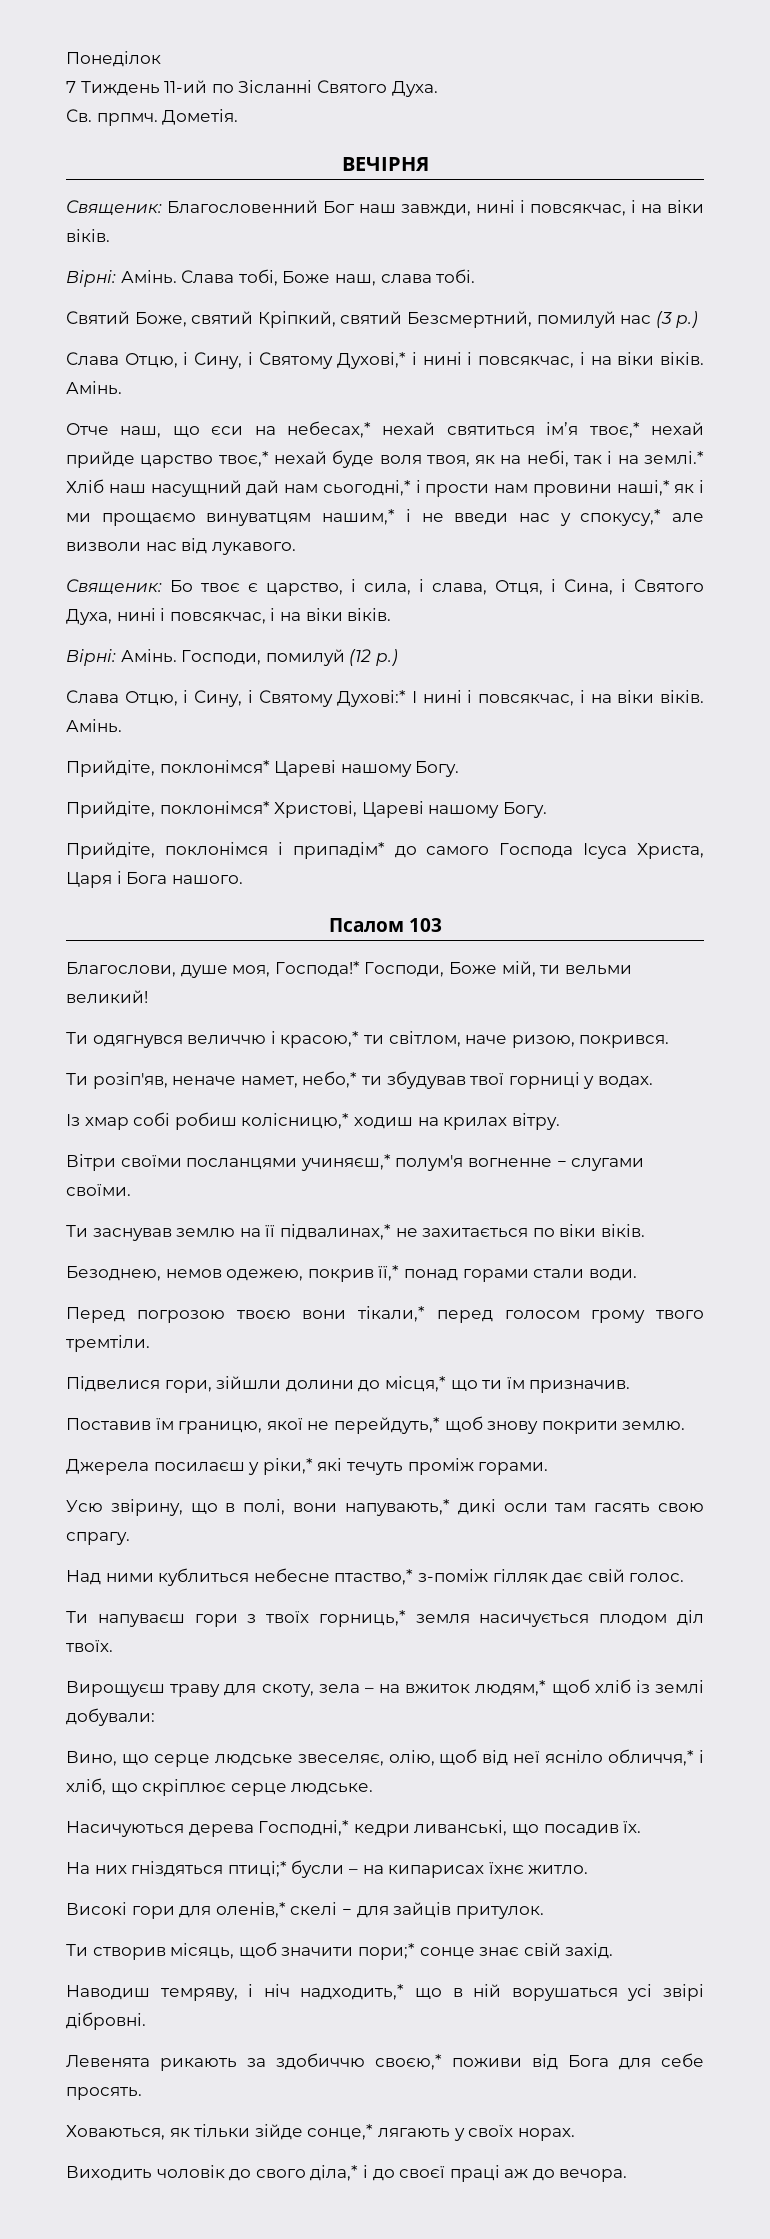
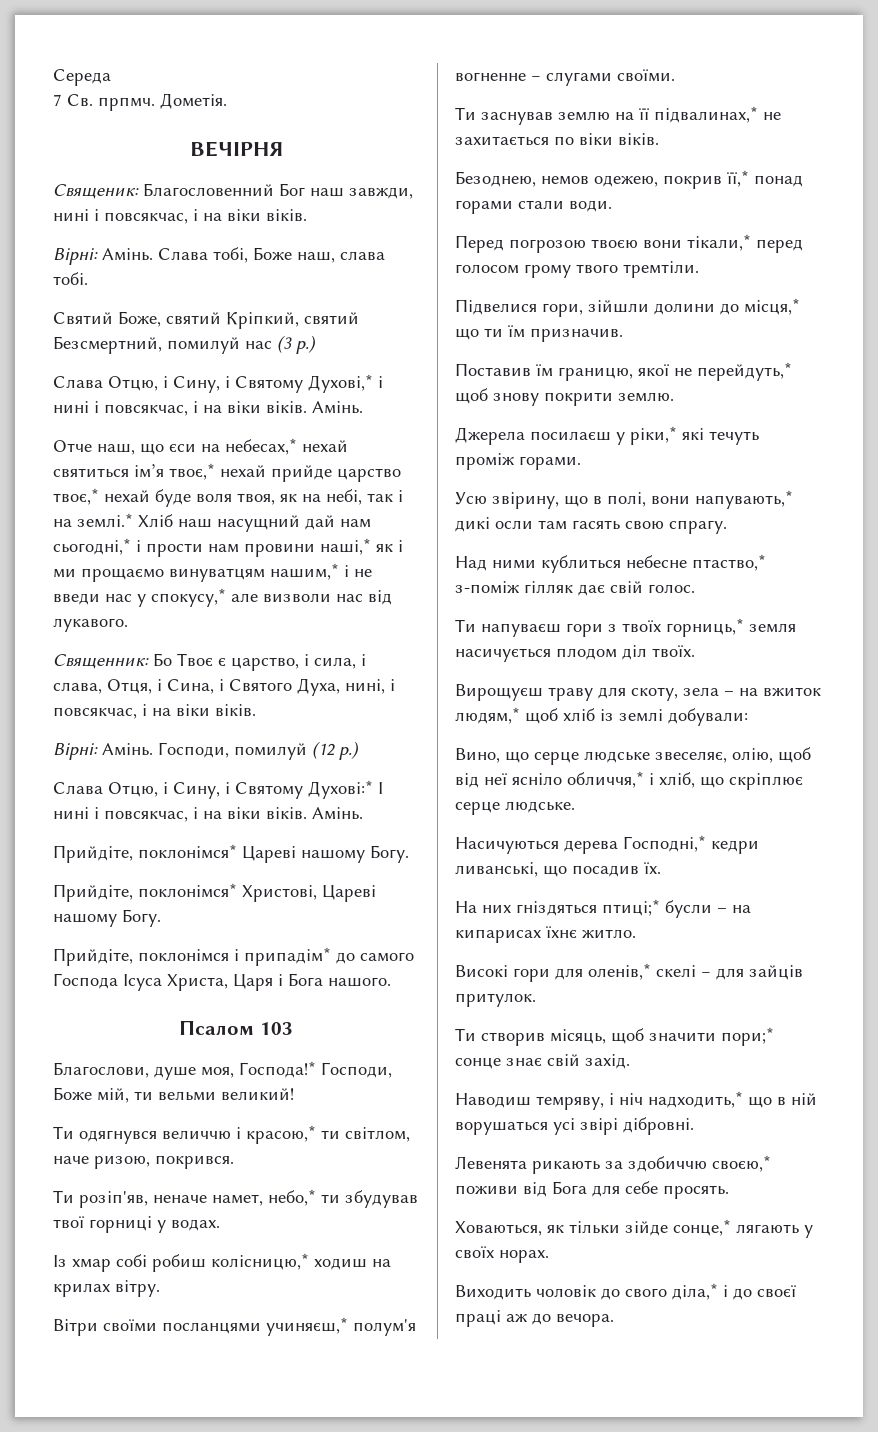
[66,51,161,67] Понеділок -> [53,69,111,86] Середа
[80,80,438,97] Тиждень 11-ий по Зісланні Святого Духа. // -> (62, 100) none
[66,579,240,594] Священик: Бо твоє -> [53,653,213,669] Священник: Бо Твоє
[116,608,156,621] нині -> [345,679,385,694] нині,

